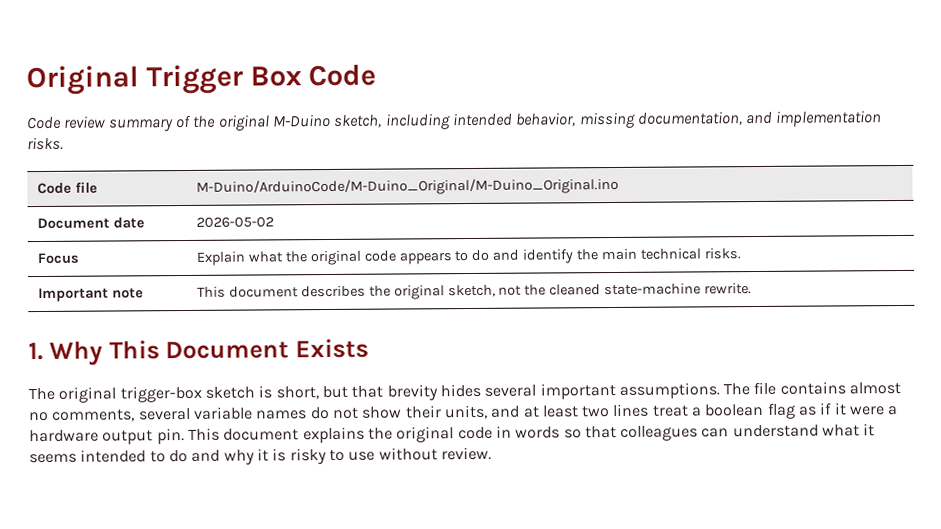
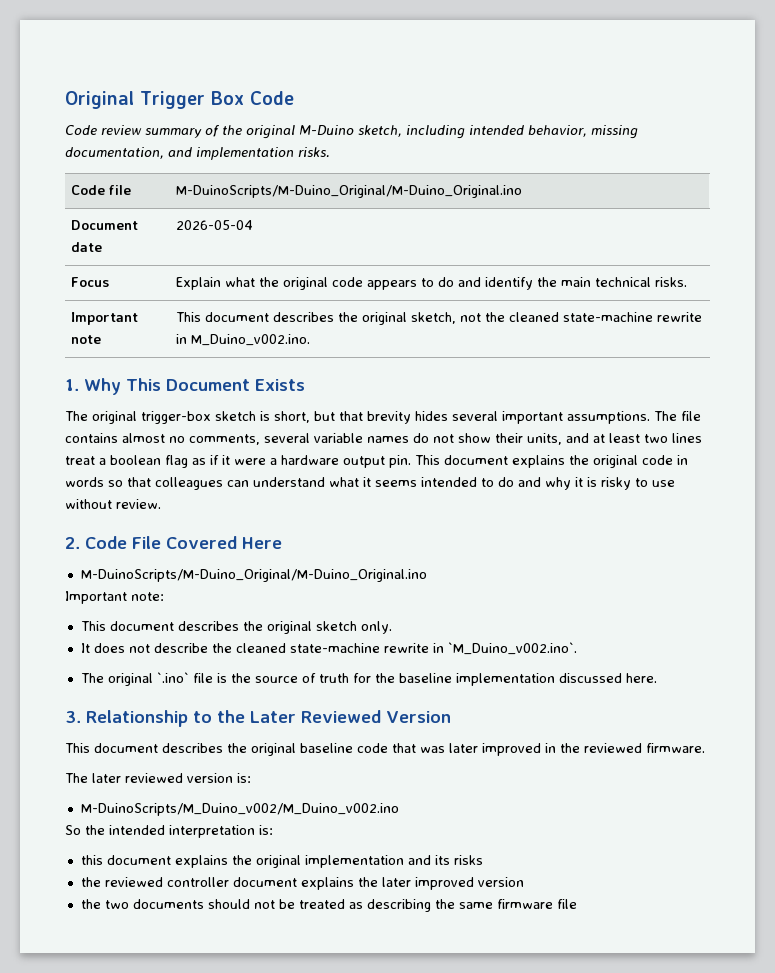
[195,177,619,196] M-Duino/ArduinoCode/M-Duino_Original/M-Duino_Original.ino -> [176,185,523,198] M-DuinoScripts/M-Duino_Original/M-Duino_Original.ino
[195,216,274,228] 2026-05-02 -> [176,220,254,230] 2026-05-04
[704,283,753,295] rewrite. -> [657,312,703,322] [176,334,311,346] rewrite in M_Duino_v002.ino.
(492, 453) none -> [65,536,282,549] [80,569,427,582] [65,591,164,604] [80,621,392,634] [80,642,577,655] [80,672,657,686] [65,710,451,727] [65,743,705,756] [65,773,251,783] [80,803,399,816] [65,825,273,838] [80,855,483,868] [80,877,524,890] [80,899,577,912] // 2. Code File Covered Here // M-DuinoScripts/M-Duino_Original/M-Duino_Original.ino // Important note: // This document describes the original sketch only. // It does not describe the cleaned state-machine rewrite in `M_Duino_v002.ino`. // The original `.ino` file is the source of truth for the baseline implementation discussed here. // 3. Relationship to the Later Reviewed Version // This document describes the original baseline code that was later improved in the reviewed firmware. // The later reviewed version is: // M-DuinoScripts/M_Duino_v002/M_Duino_v002.ino // So the intended interpretation is: // this document explains the original implementation and its risks // the reviewed controller document explains the later improved version // the two documents should not be treated as describing the same firmware file

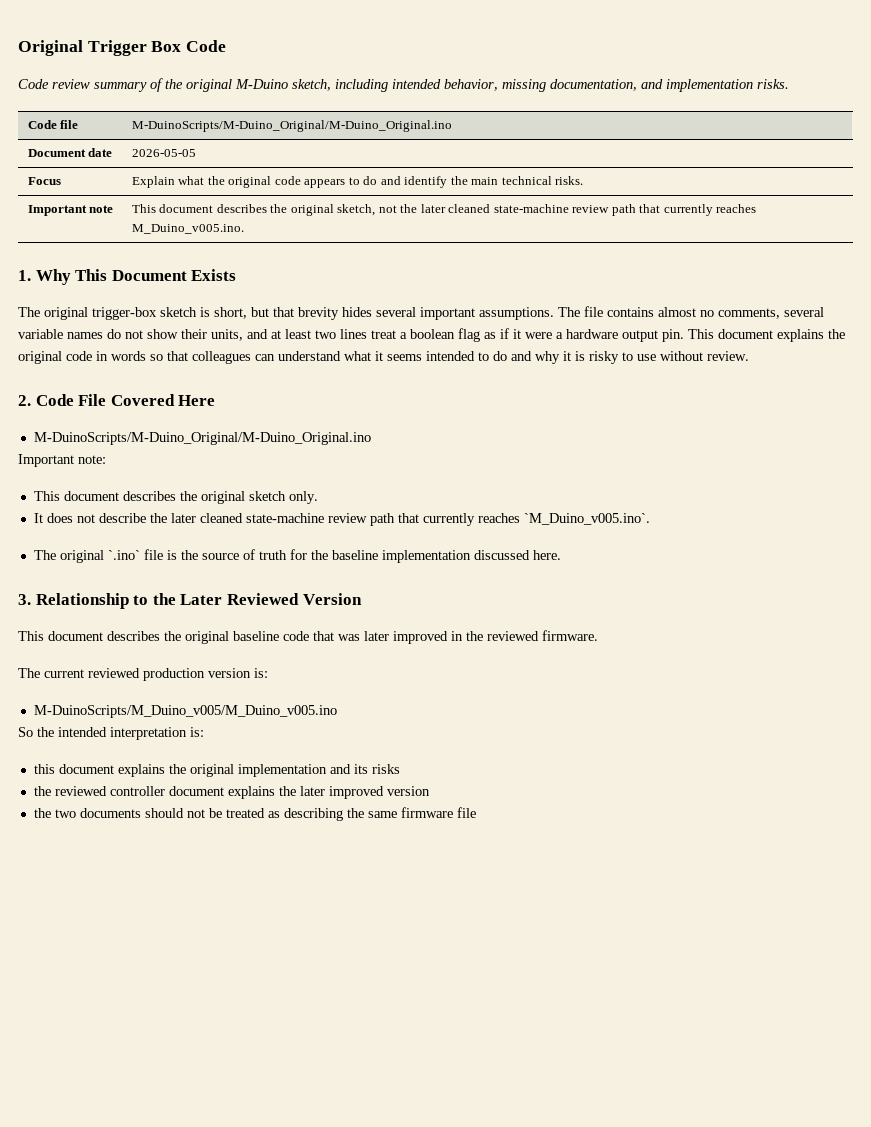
[176,220,254,230] 2026-05-04 -> [131,149,196,157] 2026-05-05
[509,312,703,322] [176,334,311,346] cleaned state-machine rewrite in M_Duino_v002.ino. -> [420,204,757,216] [131,224,244,234] later cleaned state-machine review path that currently reaches M_Duino_v005.ino.
[235,642,577,655] cleaned state-machine rewrite in `M_Duino_v002.ino`. -> [170,513,650,526] later cleaned state-machine review path that currently reaches `M_Duino_v005.ino`.
[92,773,183,783] later reviewed -> [44,668,205,681] current reviewed production
[80,803,399,816] M-DuinoScripts/M_Duino_v002/M_Duino_v002.ino -> [33,705,337,718] M-DuinoScripts/M_Duino_v005/M_Duino_v005.ino

